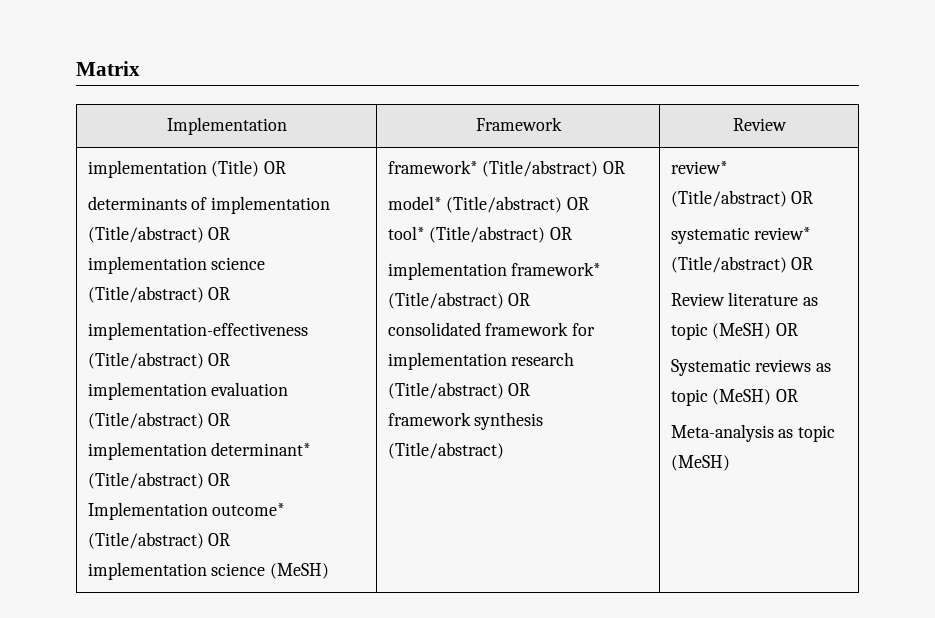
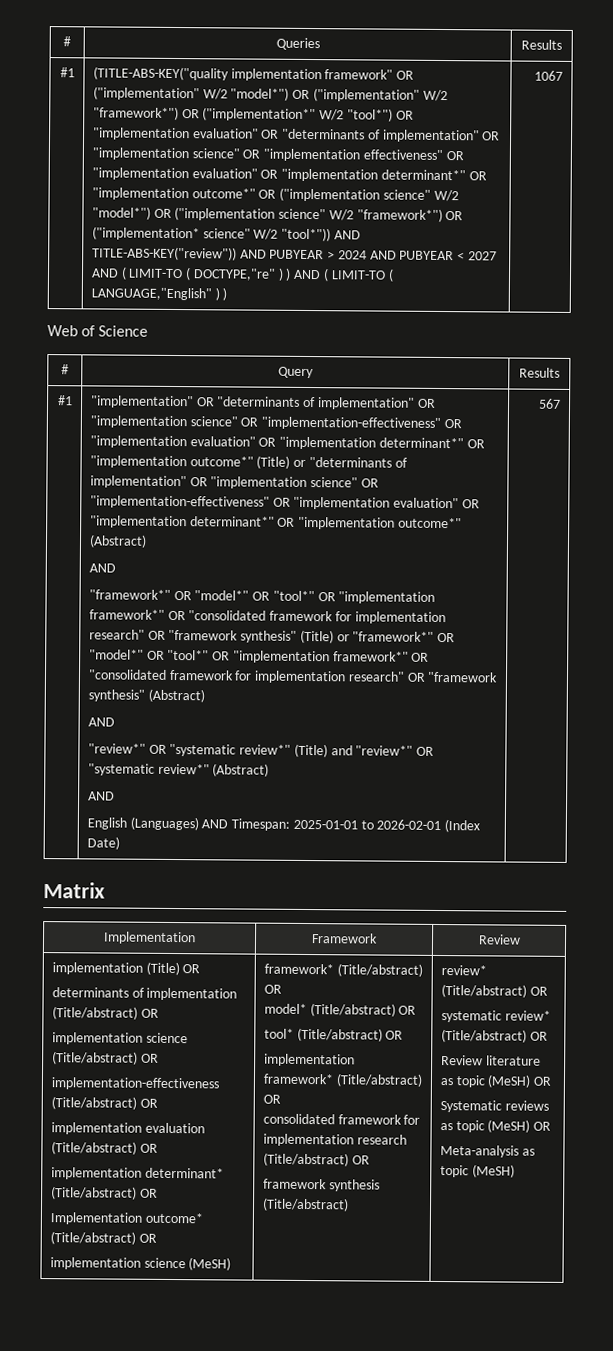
(76, 68) none -> [63,36,71,47] [275,37,320,51] [521,39,562,50] [59,67,75,78] [92,66,415,82] [92,86,448,102] [92,106,414,122] [92,127,501,143] [91,147,464,162] [91,167,487,182] [91,187,459,202] [91,206,464,223] [91,226,361,242] [91,246,498,261] [90,266,394,282] [90,287,228,301] [534,70,564,81] [47,325,149,337] [61,364,69,375] [278,366,314,379] [519,367,560,378] [57,395,73,406] [90,395,436,410] [89,415,462,431] [89,435,485,450] [89,455,408,469] [89,475,379,490] [89,495,480,510] [89,515,462,530] [88,534,147,548] [88,563,116,573] [88,589,436,604] [88,609,446,625] [88,629,456,644] [88,649,430,664] [87,669,499,684] [87,688,205,703] [87,717,115,727] [87,743,435,758] [87,763,270,777] [87,791,115,801] [86,816,481,833] [86,836,120,850] [539,398,562,409] # | Queries | Results // #1 | (TITLE-ABS-KEY("quality implementation framework" OR ("implementation" W/2 "model*") OR ("implementation" W/2 "framework*") OR ("implementation*" W/2 "tool*") OR "implementation evaluation" OR "determinants of implementation" OR "implementation science" OR "implementation effectiveness" OR "implementation evaluation" OR "implementation determinant*" OR "implementation outcome*" OR ("implementation science" W/2 "model*") OR ("implementation science" W/2 "framework*") OR ("implementation* science" W/2 "tool*")) AND TITLE-ABS-KEY("review")) AND PUBYEAR > 2024 AND PUBYEAR < 2027 AND ( LIMIT-TO ( DOCTYPE,"re" ) ) AND ( LIMIT-TO ( LANGUAGE,"English" ) ) | 1067 // Web of Science // # | Query | Results // #1 | "implementation" OR "determinants of implementation" OR "implementation science" OR "implementation-effectiveness" OR "implementation evaluation" OR "implementation determinant*" OR "implementation outcome*" (Title) or "determinants of implementation" OR "implementation science" OR "implementation-effectiveness" OR "implementation evaluation" OR "implementation determinant*" OR "implementation outcome*" (Abstract) // AND // "framework*" OR "model*" OR "tool*" OR "implementation framework*" OR "consolidated framework for implementation research" OR "framework synthesis" (Title) or "framework*" OR "model*" OR "tool*" OR "implementation framework*" OR "consolidated framework for implementation research" OR "framework synthesis" (Abstract) // AND // "review*" OR "systematic review*" (Title) and "review*" OR "systematic review*" (Abstract) // AND // English (Languages) AND Timespan: 2025-01-01 to 2026-02-01 (Index Date) | 567 //

